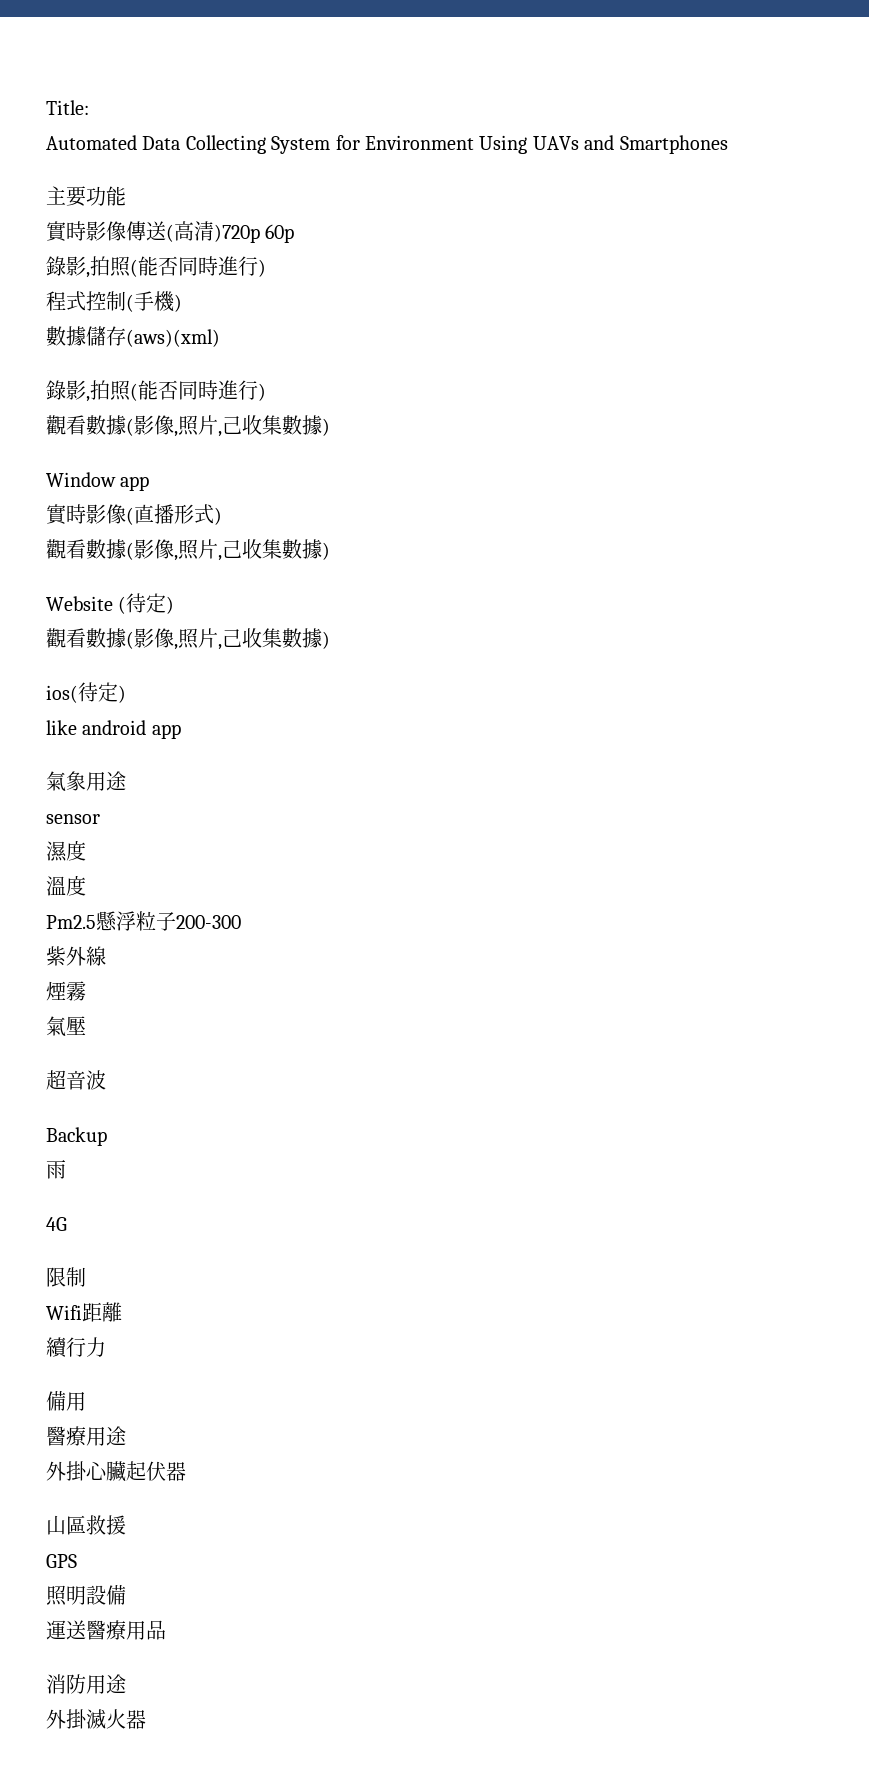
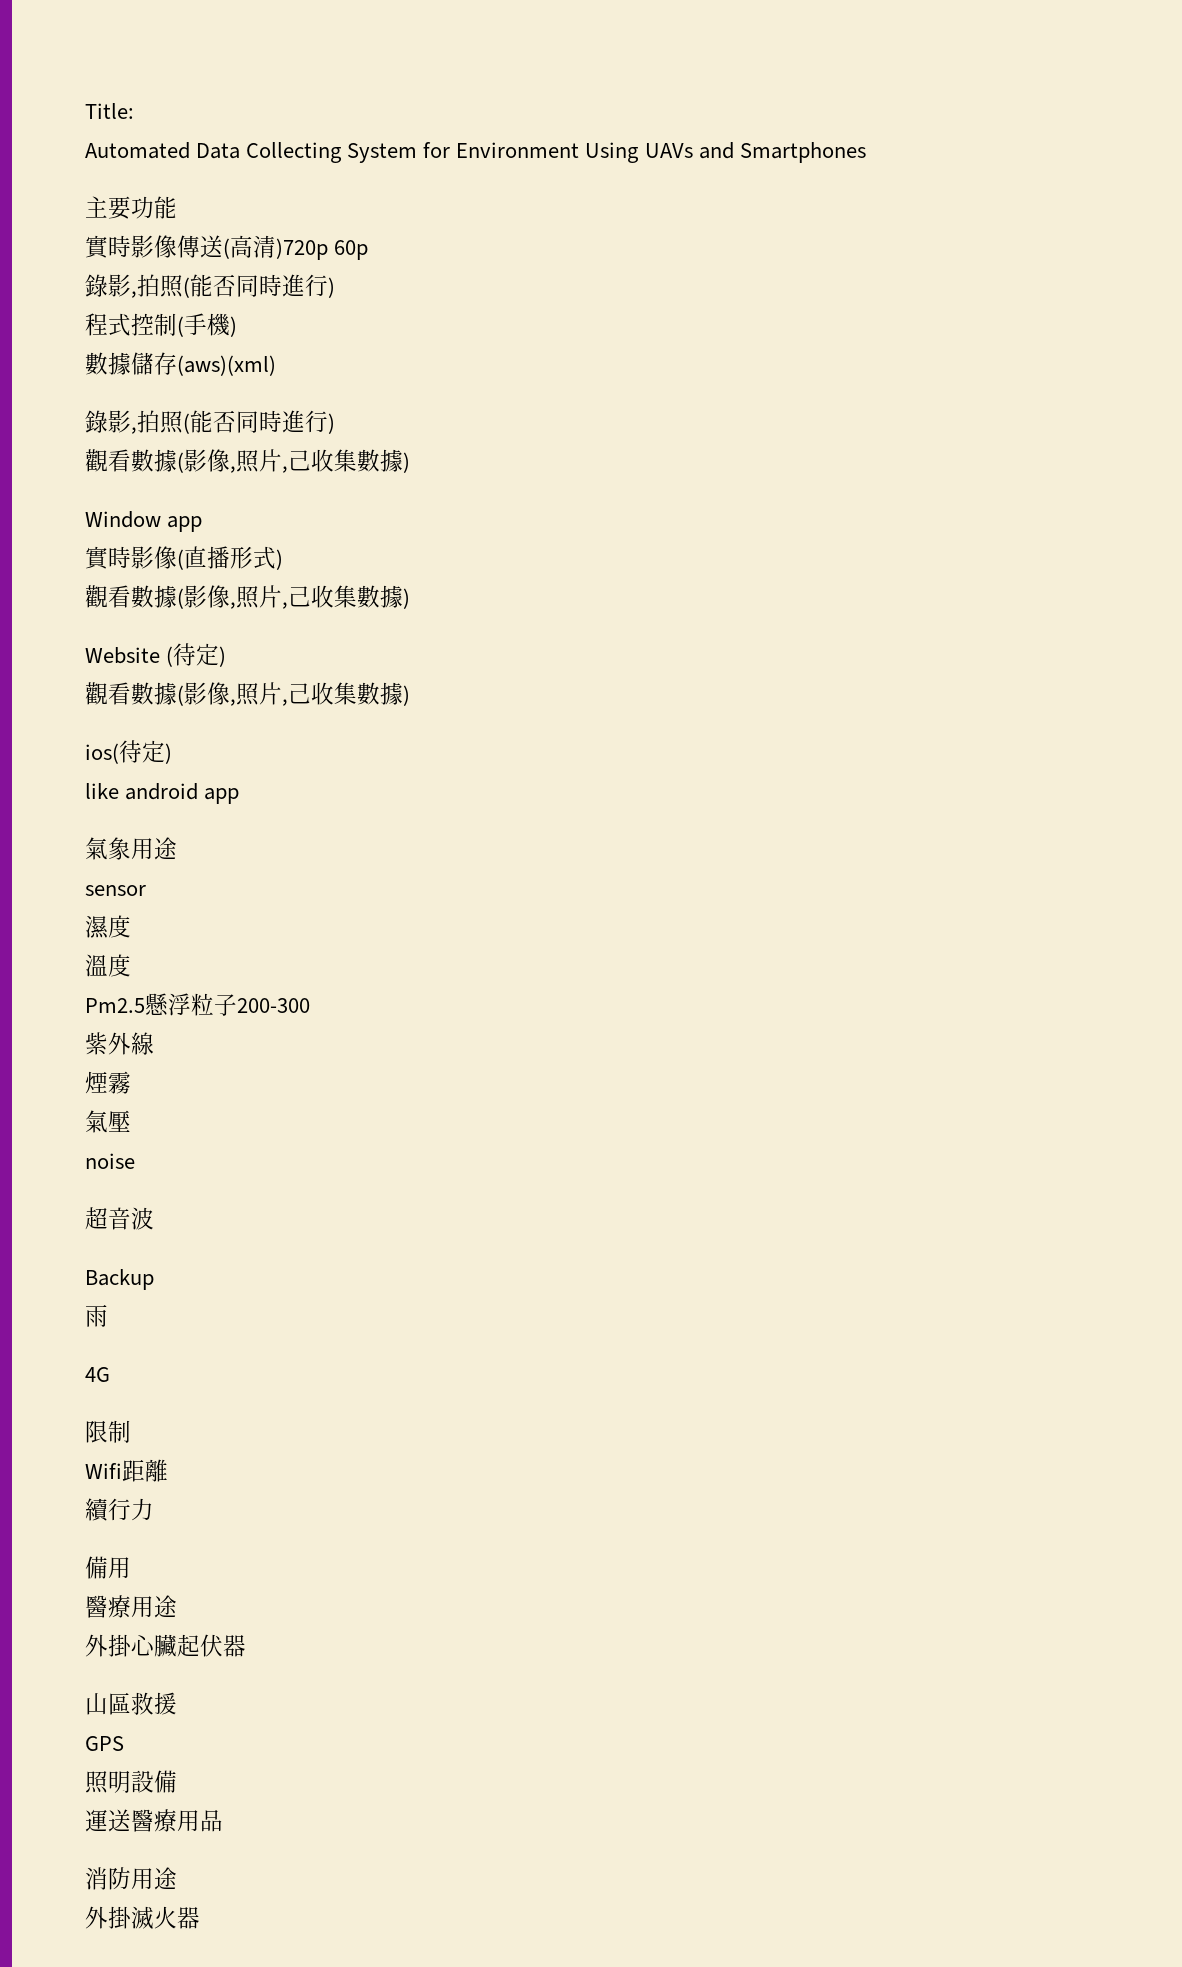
(86, 1025) none -> [85,1153,135,1169] // noise

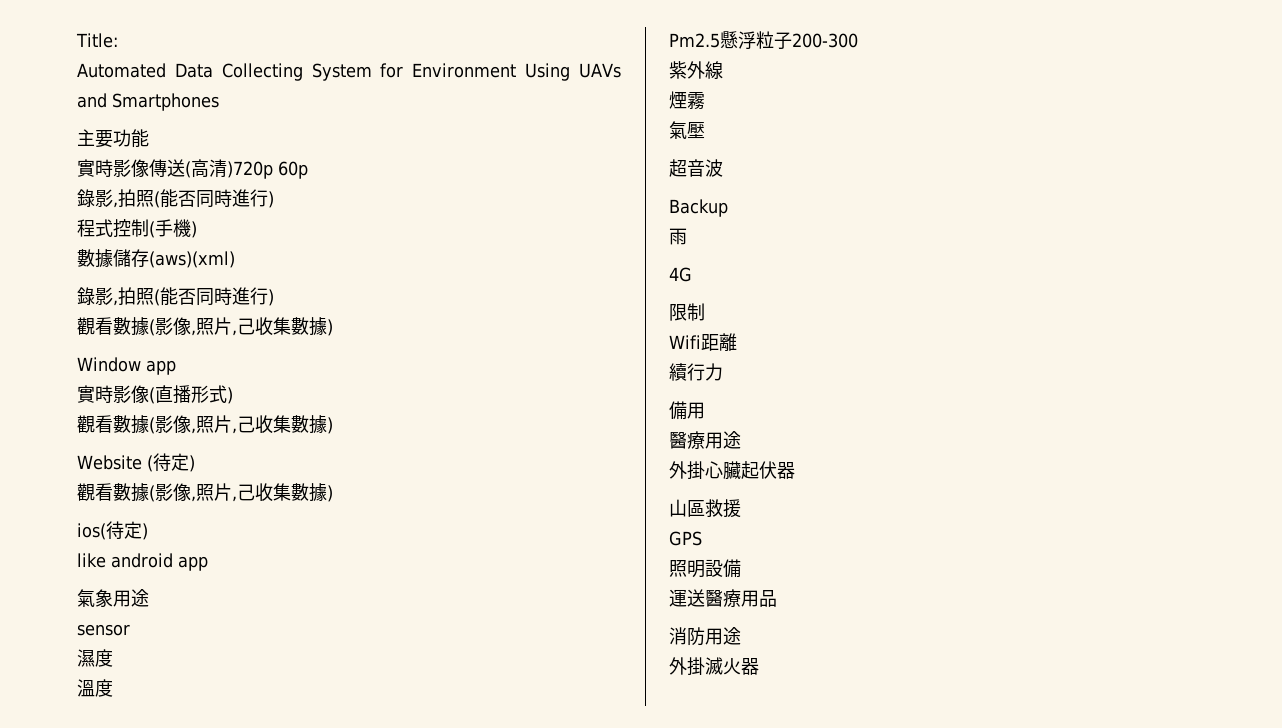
[85,1153,135,1169] // noise -> (705, 130) none

